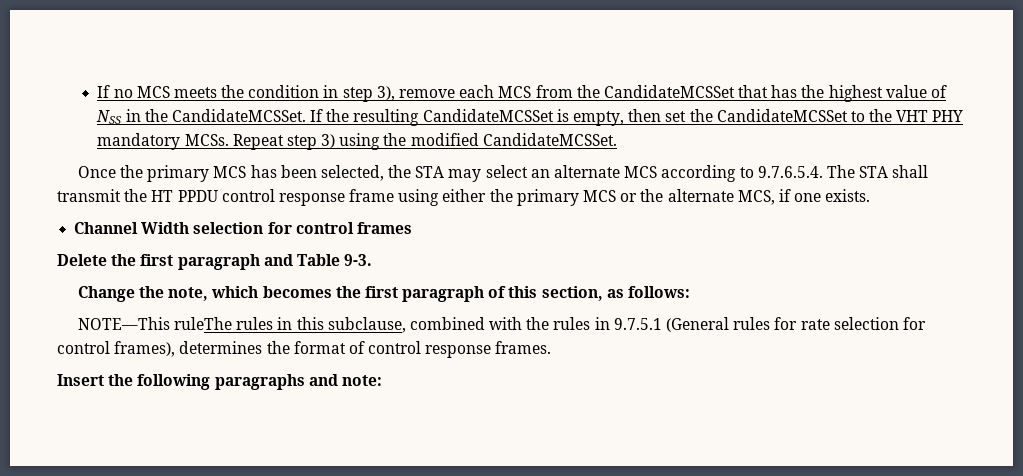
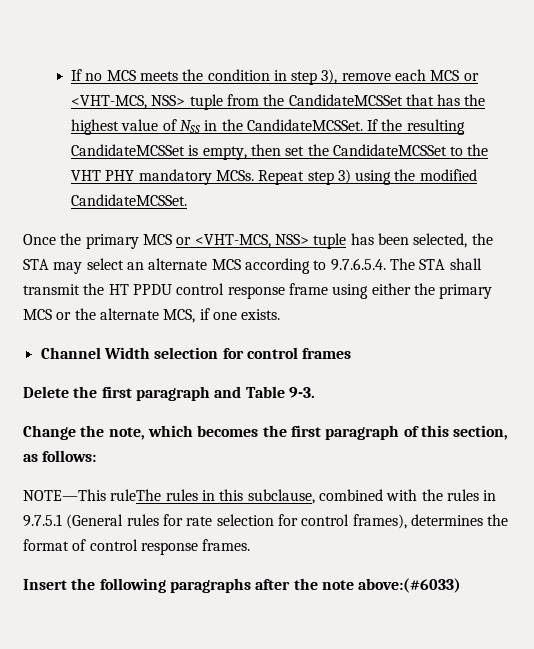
(532, 92) none -> [463,73,479,81] [70,94,223,110] or <VHT-MCS, NSS> tuple
(247, 172) none -> [176,233,347,249] or <VHT-MCS, NSS> tuple
[308,374,382,386] and note: -> [255,578,462,593] after the note above:(#6033)

